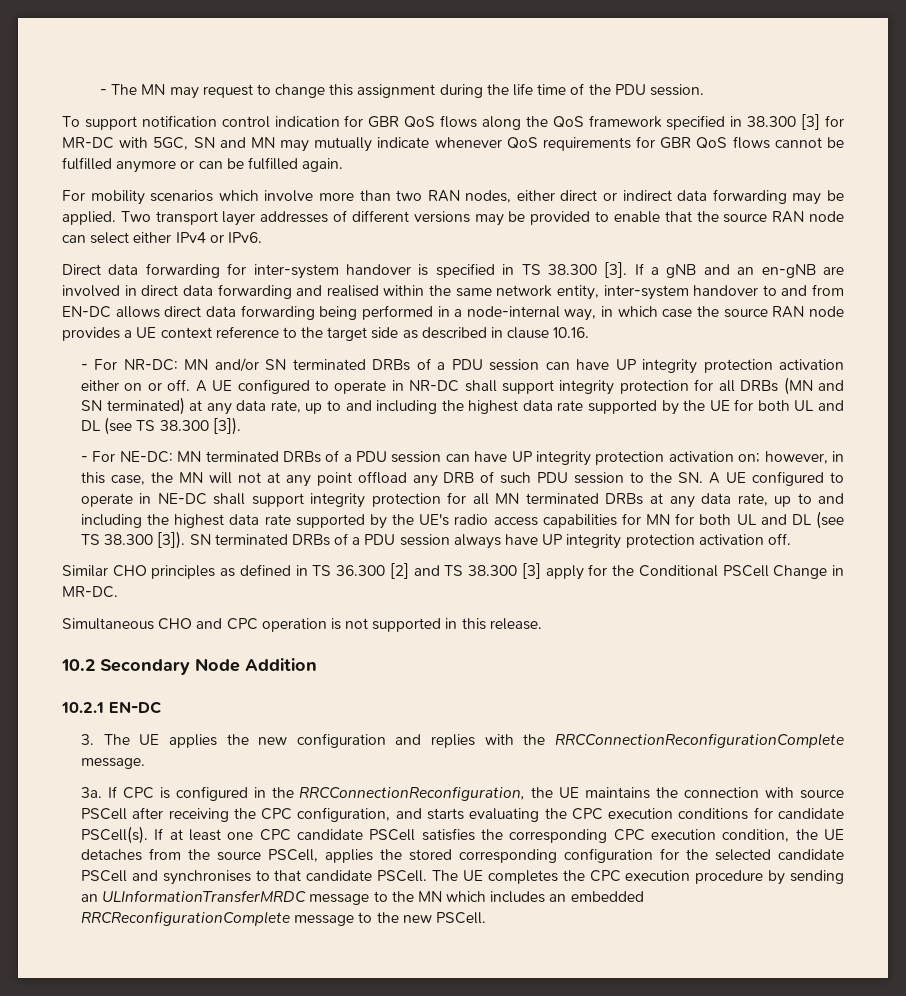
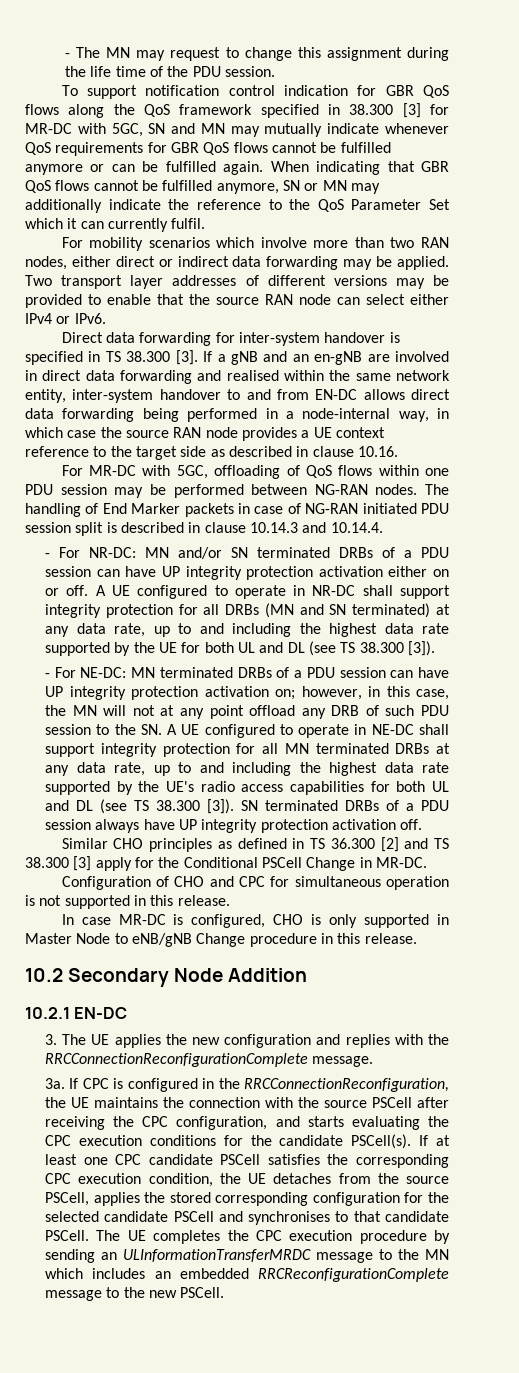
(344, 165) none -> [270,161,450,175] [25,180,380,194] [25,199,450,213] [25,218,206,232] When indicating that GBR QoS flows cannot be fulfilled anymore, SN or MN may additionally indicate the reference to the QoS Parameter Set which it can currently fulfil.
(590, 332) none -> [61,465,449,479] [25,484,449,498] [25,503,449,517] [25,522,383,536] // For MR-DC with 5GC, offloading of QoS flows within one PDU session may be performed between NG-RAN nodes. The handling of End Marker packets in case of NG-RAN initiated PDU session split is described in clause 10.14.3 and 10.14.4.
[646,513,695,525] MN for -> (390, 786) none
[62,618,154,630] Simultaneous -> [61,876,170,890] Configuration of
(258, 624) none -> [270,876,381,887] for simultaneous
(542, 624) none -> [61,914,449,928] [25,933,417,947] // In case MR-DC is configured, CHO is only supported in Master Node to eNB/gNB Change procedure in this release.
(795, 792) none -> [298,1097,320,1108] the
(773, 813) none -> [250,1135,272,1146] the

